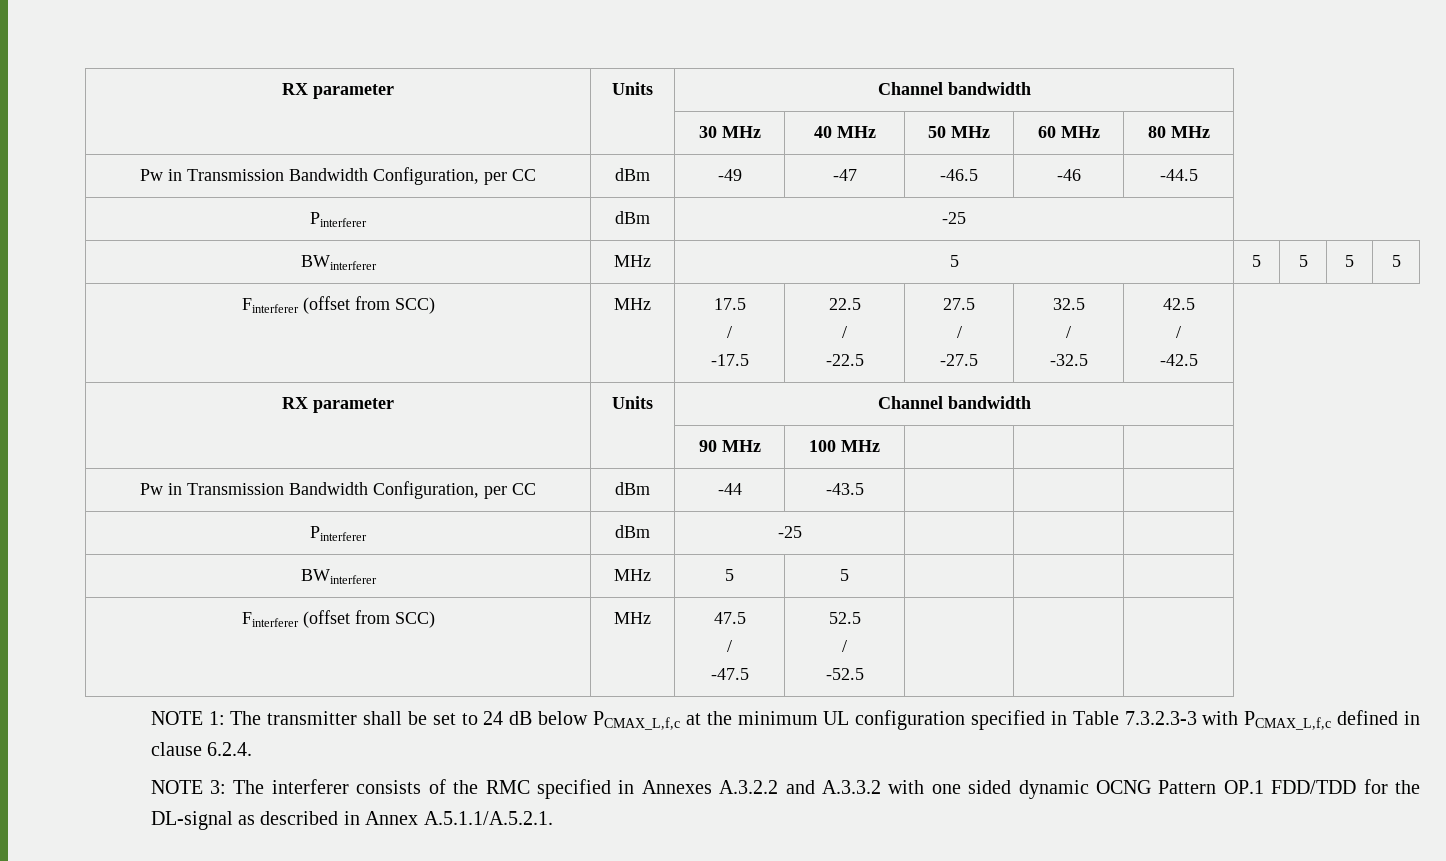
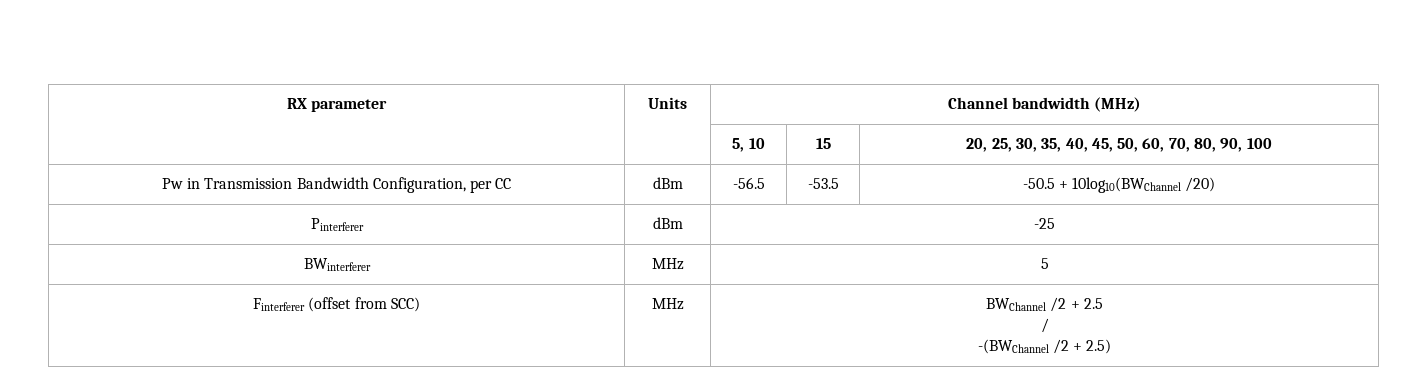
[282,83,394,99] [612,82,653,95] [877,82,1031,95] [698,126,761,138] [813,126,876,138] [928,126,990,138] [1037,126,1100,138] [1147,126,1210,138] [140,167,536,185] [615,168,650,181] [717,169,742,181] [832,169,857,181] [940,169,978,181] [1056,169,1081,181] [1159,169,1198,181] RX parameter | Units | Channel bandwidth // | | 30 MHz | 40 MHz | 50 MHz | 60 MHz | 80 MHz // Pw in Transmission Bandwidth Configuration, per CC | dBm | -49 | -47 | -46.5 | -46 | -44.5 -> [286,98,388,112] [648,97,687,109] [947,97,1142,112] [732,138,765,152] [815,138,831,149] [966,138,1272,152] [161,177,512,193] [652,177,683,189] [732,177,765,189] [807,178,839,189] [1022,177,1216,193] RX parameter | Units | Channel bandwidth (MHz) // | | 5, 10 | 15 | 20, 25, 30, 35, 40, 45, 50, 60, 70, 80, 90, 100 // Pw in Transmission Bandwidth Configuration, per CC | dBm | -56.5 | -53.5 | -50.5 + 10log10(BWChannel /20)
[1252,255,1261,267] [1298,255,1308,267] [1345,255,1354,267] [1391,255,1401,267] [241,296,435,314] [614,298,651,310] [713,298,746,310] [727,326,732,338] [710,354,749,366] [828,298,861,310] [842,326,847,338] [825,354,864,366] [943,298,975,310] [956,326,962,338] [940,354,978,366] [1052,298,1085,310] [1066,326,1071,338] [1049,354,1088,366] [1162,298,1195,310] [1176,326,1181,338] [1159,354,1198,366] [282,397,394,413] [612,396,653,409] [877,396,1031,409] [698,440,761,452] [809,440,880,452] [140,481,536,499] [615,482,650,495] [717,483,742,495] [825,483,864,495] [310,526,367,541] [615,525,650,538] [777,526,802,538] [300,569,377,584] [614,569,651,581] [725,569,734,581] [840,569,849,581] [241,610,435,628] [614,612,651,624] [713,612,746,624] [727,640,732,652] [710,668,749,680] [828,612,861,624] [842,640,847,652] [825,668,864,680] [150,710,1420,730] [150,742,253,756] [150,779,1420,799] [150,811,553,830] | 5 | 5 | 5 | 5 // Finterferer (offset from SCC) | MHz | 17.5 // / // -17.5 | 22.5 // / // -22.5 | 27.5 // / // -27.5 | 32.5 // / // -32.5 | 42.5 // / // -42.5 // RX parameter | Units | Channel bandwidth // | | 90 MHz | 100 MHz | | | // Pw in Transmission Bandwidth Configuration, per CC | dBm | -44 | -43.5 | | | // Pinterferer | dBm | -25 | | | // BWinterferer | MHz | 5 | 5 | | | // Finterferer (offset from SCC) | MHz | 47.5 // / // -47.5 | 52.5 // / // -52.5 | | | // NOTE 1: The transmitter shall be set to 24 dB below PCMAX_L,f,c at the minimum UL configuration specified in Table 7.3.2.3-3 with PCMAX_L,f,c defined in clause 6.2.4. // NOTE 3: The interferer consists of the RMC specified in Annexes A.3.2.2 and A.3.3.2 with one sided dynamic OCNG Pattern OP.1 FDD/TDD for the DL-signal as described in Annex A.5.1.1/A.5.2.1. -> [253,297,420,312] [651,298,684,310] [986,297,1103,312] [1040,318,1049,333] [977,339,1112,354] // Finterferer (offset from SCC) | MHz | BWChannel /2 + 2.5 // / // -(BWChannel /2 + 2.5)

